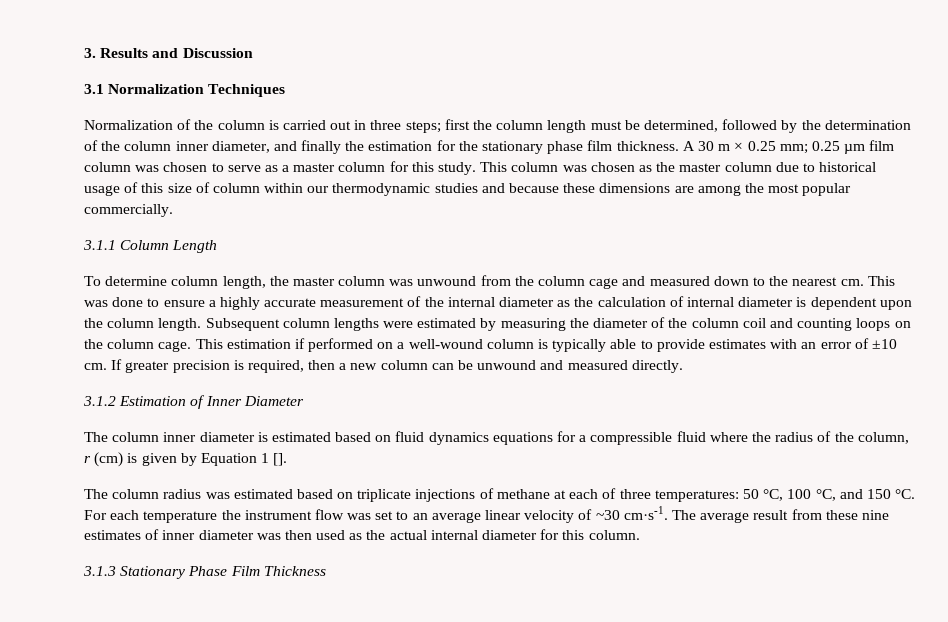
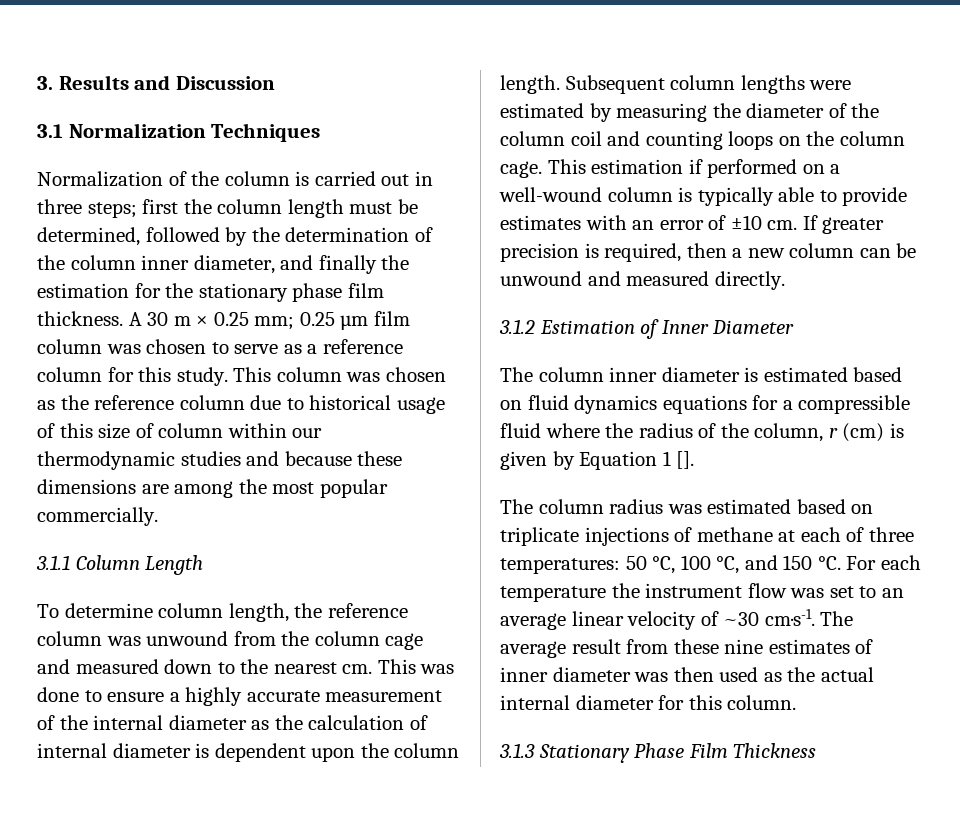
[293,163,336,172] master -> [322,339,403,354] reference
[679,163,722,172] master -> [94,395,175,410] reference
[292,277,335,286] master -> [327,603,408,618] reference

